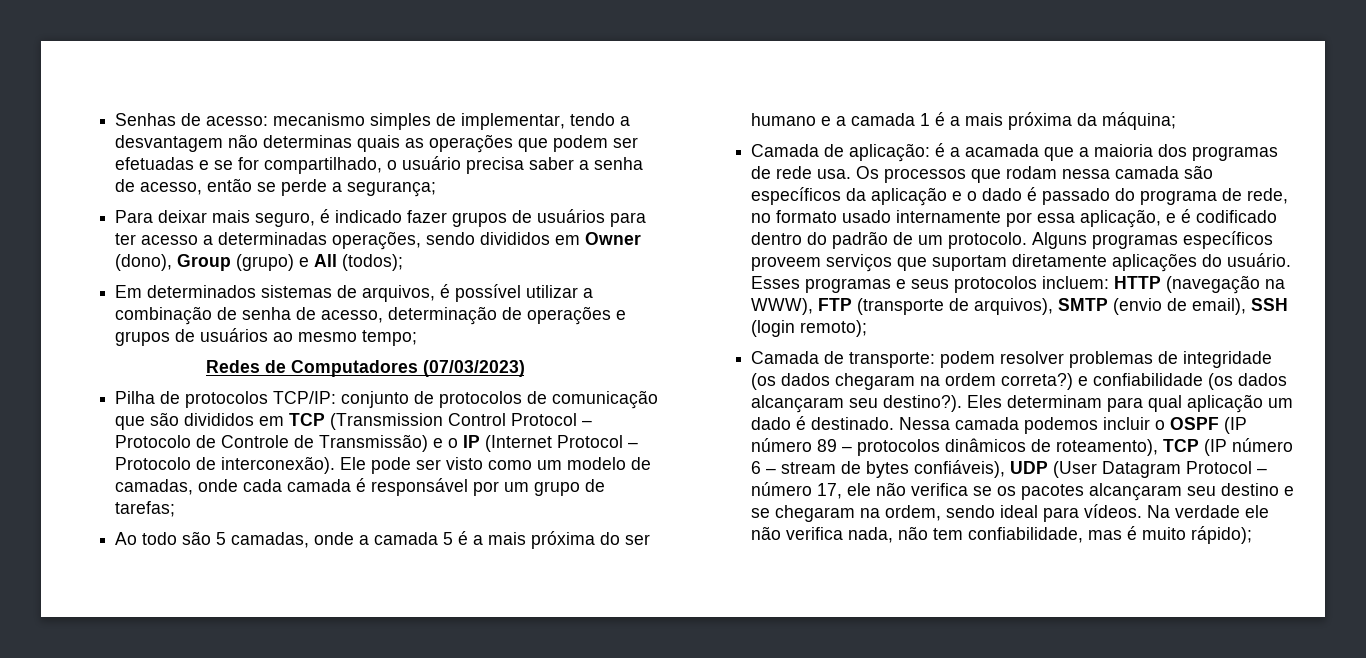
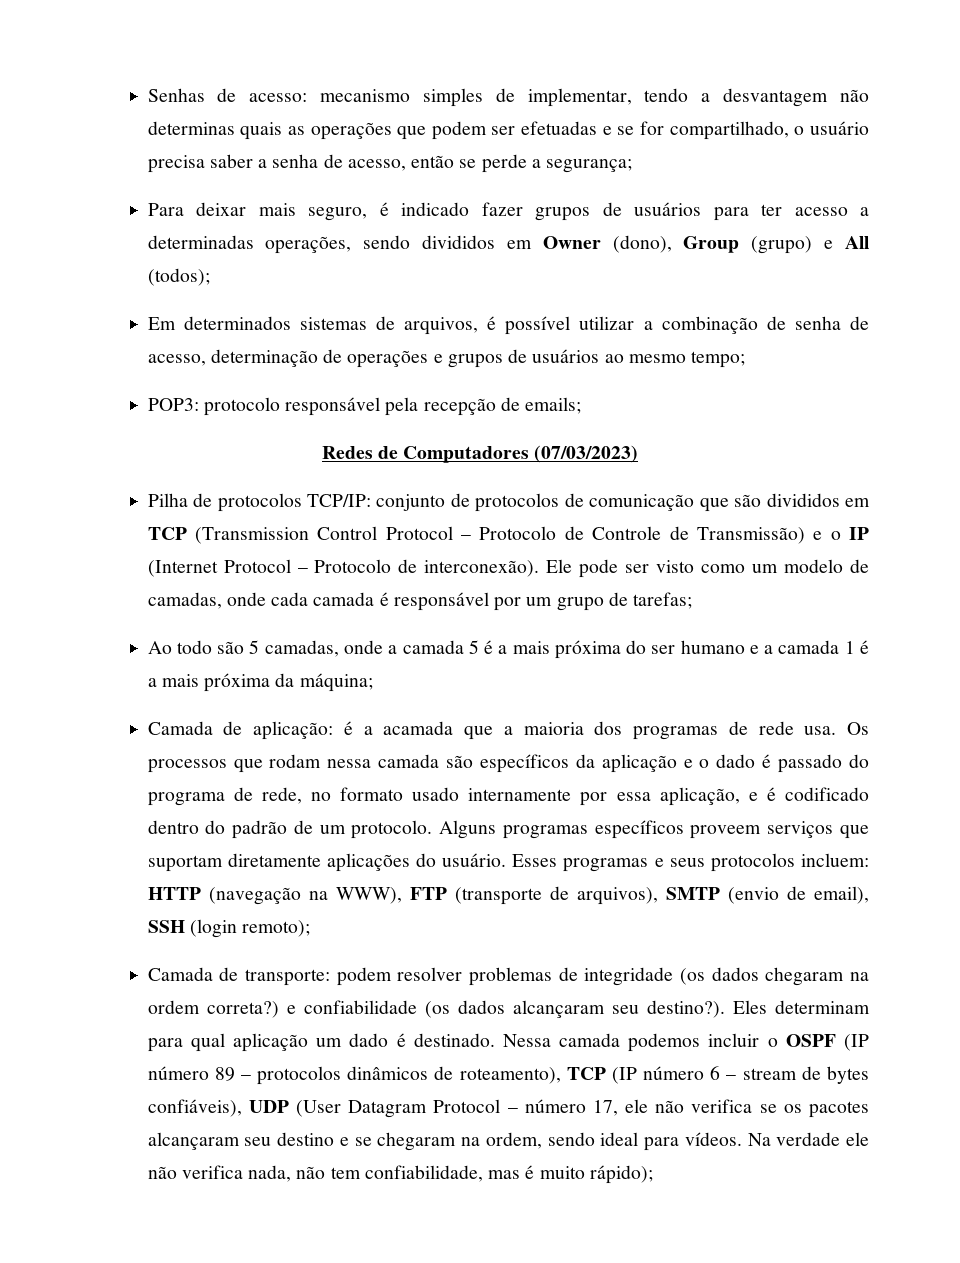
(418, 338) none -> [147,397,582,416] // POP3: protocolo responsável pela recepção de emails;

